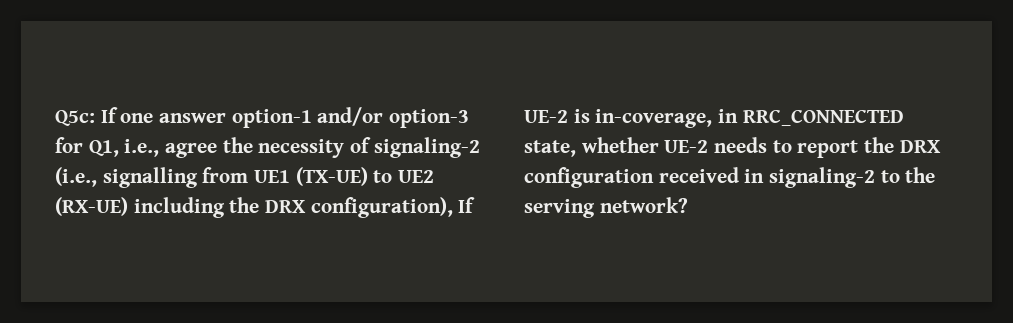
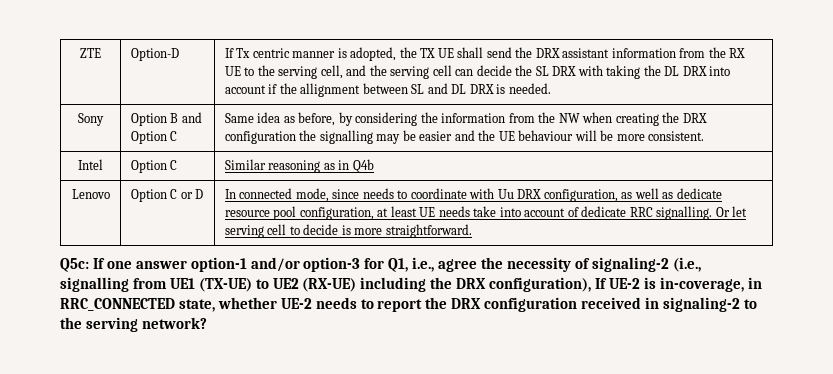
(55, 118) none -> [80,48,101,58] [130,48,179,61] [224,47,746,61] [224,65,731,79] [224,83,551,97] [78,113,104,126] [130,112,202,126] [130,131,178,144] [224,112,707,126] [224,130,705,144] [78,159,103,170] [130,160,178,173] [224,159,374,173] [71,189,110,199] [130,189,204,202] [224,188,722,202] [224,206,748,220] [224,224,472,238] ZTE | Option-D | If Tx centric manner is adopted, the TX UE shall send the DRX assistant information from the RX UE to the serving cell, and the serving cell can decide the SL DRX with taking the DL DRX into account if the allignment between SL and DL DRX is needed. // Sony | Option B and Option C | Same idea as before, by considering the information from the NW when creating the DRX configuration the signalling may be easier and the UE behaviour will be more consistent. // Intel | Option C | Similar reasoning as in Q4b // Lenovo | Option C or D | In connected mode, since needs to coordinate with Uu DRX configuration, as well as dedicate resource pool configuration, at least UE needs take into account of dedicate RRC signalling. Or let serving cell to decide is more straightforward. //

